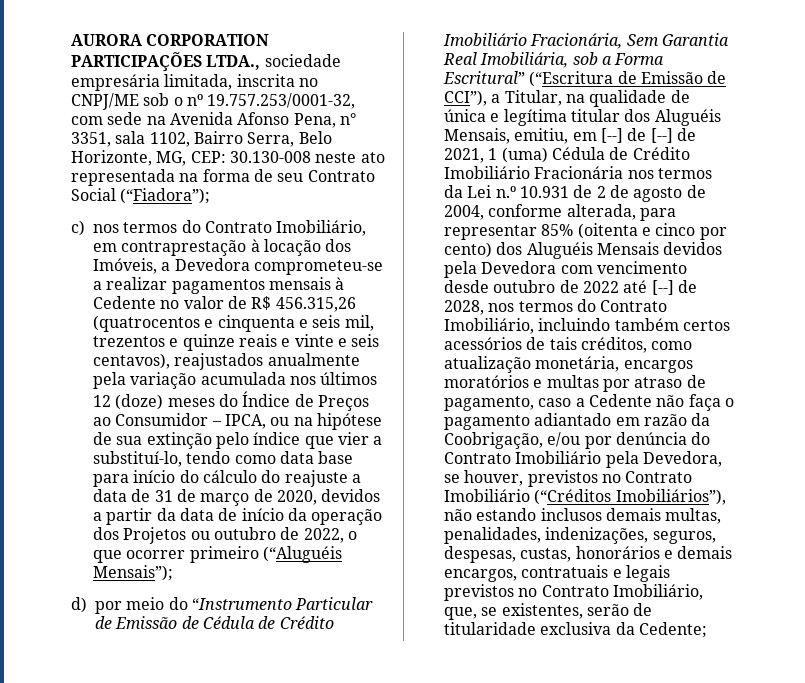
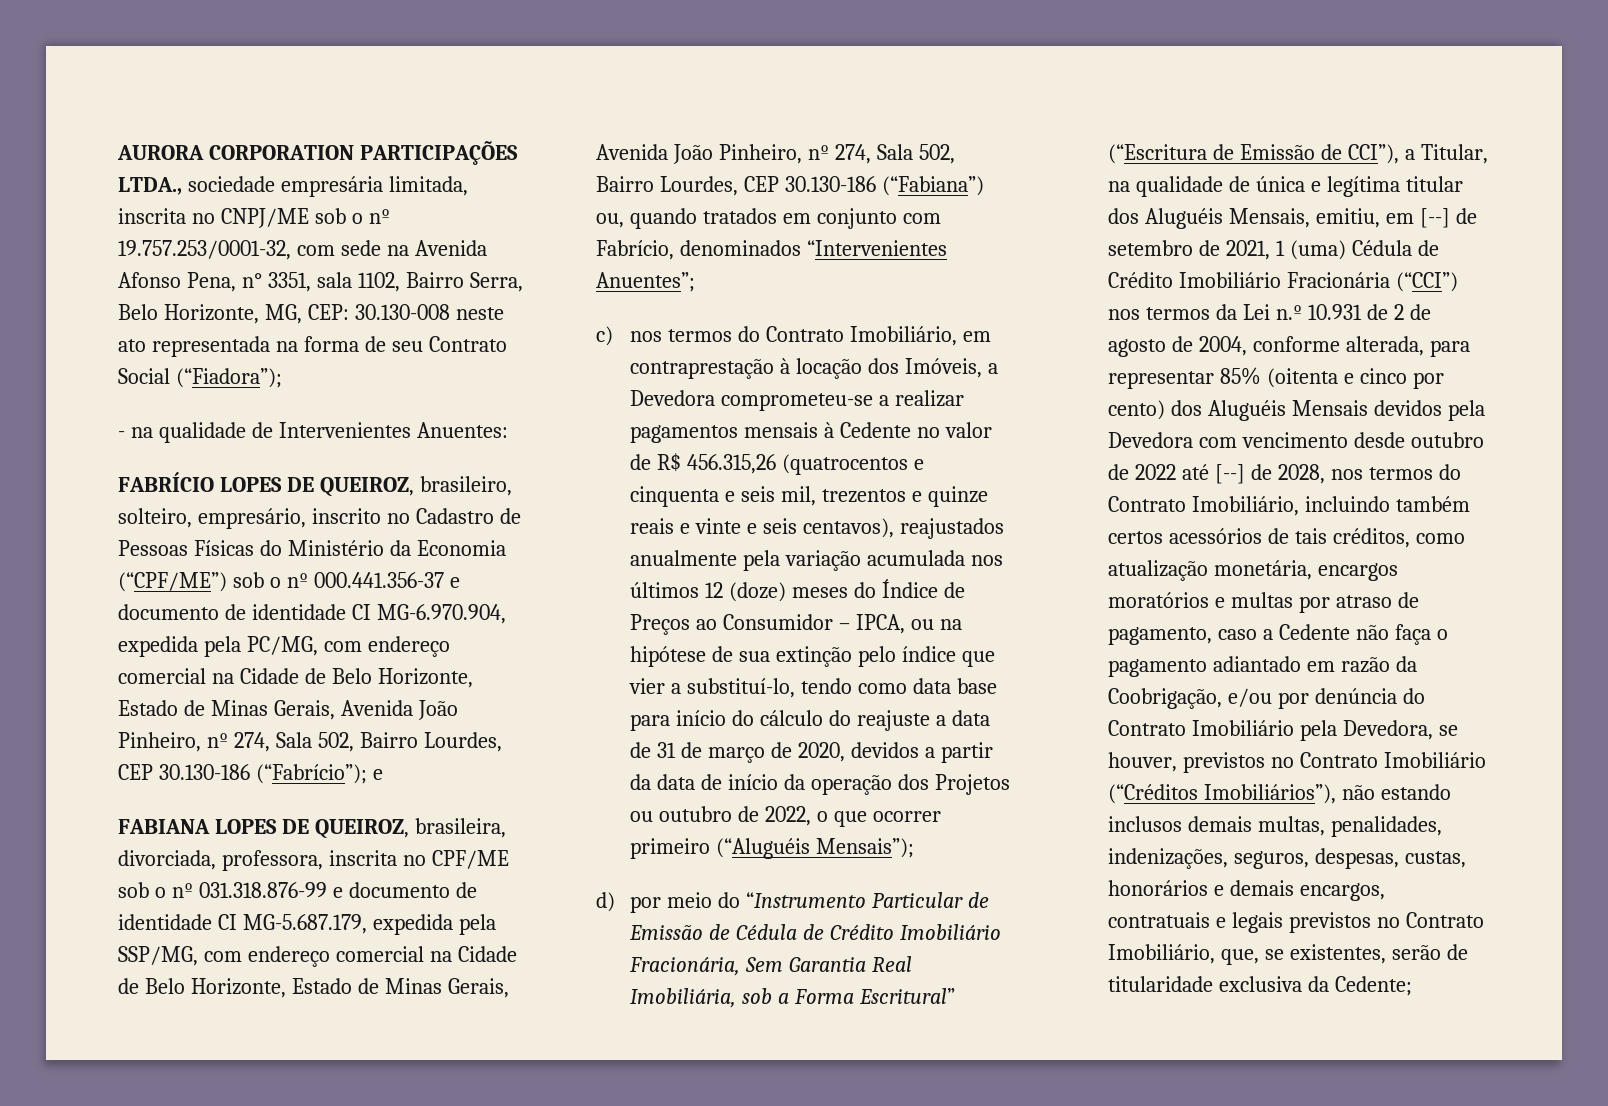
(211, 196) none -> [118,422,508,443] [118,472,512,497] [118,508,521,529] [118,540,506,556] [118,572,460,592] [118,604,506,624] [118,636,450,657] [118,668,473,688] [118,700,458,720] [118,732,502,752] [118,764,383,784] [118,818,506,839] [118,850,509,871] [118,882,477,898] [118,914,496,935] [118,946,517,967] [118,978,509,998] [596,144,955,164] [596,176,984,196] [596,208,941,229] [596,240,947,260] [596,272,695,292] // - na qualidade de Intervenientes Anuentes: // FABRÍCIO LOPES DE QUEIROZ, brasileiro, solteiro, empresário, inscrito no Cadastro de Pessoas Físicas do Ministério da Economia (“CPF/ME”) sob o nº 000.441.356-37 e documento de identidade CI MG-6.970.904, expedida pela PC/MG, com endereço comercial na Cidade de Belo Horizonte, Estado de Minas Gerais, Avenida João Pinheiro, nº 274, Sala 502, Bairro Lourdes, CEP 30.130-186 (“Fabrício”); e // FABIANA LOPES DE QUEIROZ, brasileira, divorciada, professora, inscrita no CPF/ME sob o nº 031.318.876-99 e documento de identidade CI MG-5.687.179, expedida pela SSP/MG, com endereço comercial na Cidade de Belo Horizonte, Estado de Minas Gerais, Avenida João Pinheiro, nº 274, Sala 502, Bairro Lourdes, CEP 30.130-186 (“Fabiana”) ou, quando tratados em conjunto com Fabrício, denominados “Intervenientes Anuentes”;
[650,128,673,143] [--] -> [1108,240,1194,256] setembro
(624, 172) none -> [1395,272,1458,292] (“CCI”)

